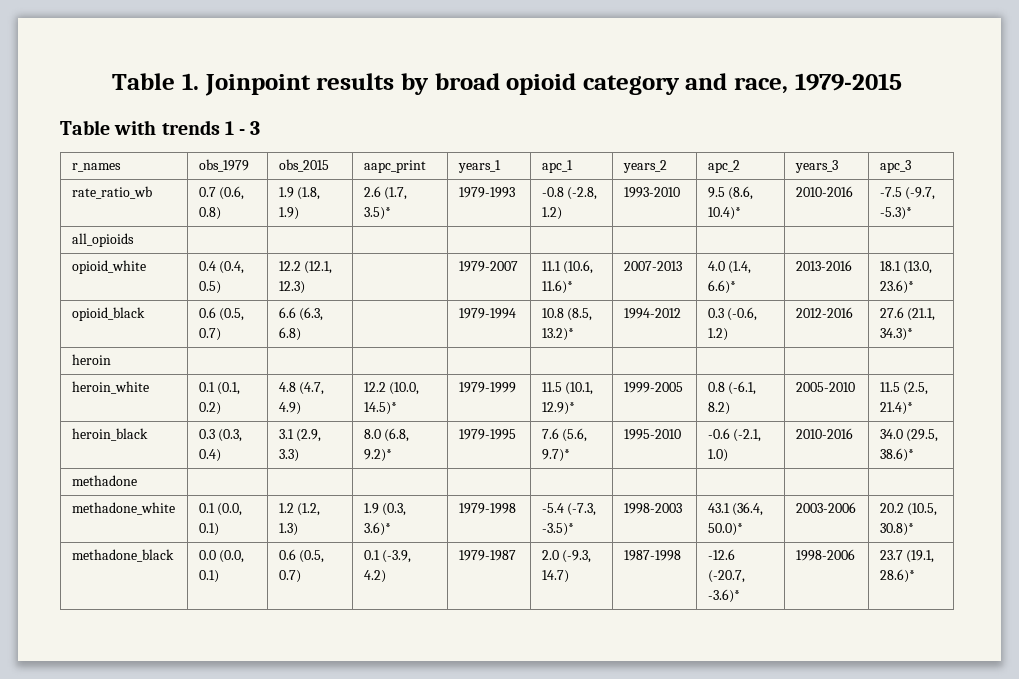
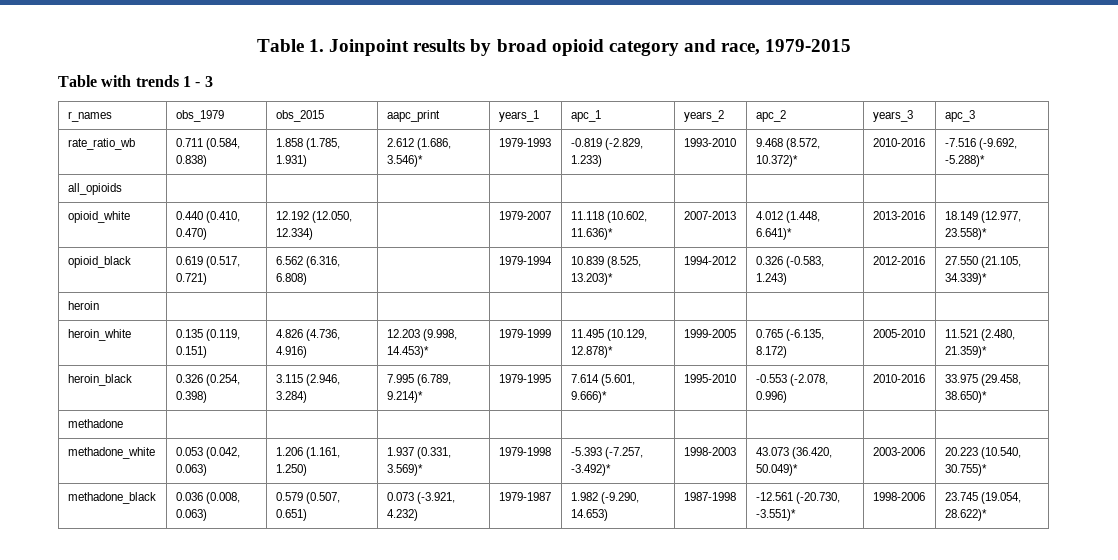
[198,186,245,200] [198,207,221,220] [278,187,321,200] [278,207,299,220] [363,186,408,200] [363,207,391,220] [458,187,515,198] [541,187,598,200] [541,207,562,220] [623,187,680,198] [707,186,754,200] [707,207,741,220] [795,186,853,197] [879,187,936,200] [879,207,912,220] [71,233,134,247] [71,260,146,274] [198,261,245,274] [198,281,221,294] [278,261,333,274] [278,281,305,294] [458,261,518,272] [541,260,594,274] [541,280,573,294] [623,261,682,271] [707,261,752,274] [707,280,736,294] [795,260,852,271] [879,261,933,274] [879,280,914,294] [71,307,145,321] [198,307,245,321] [198,328,221,341] [278,307,324,321] [278,327,301,341] [458,308,516,319] [541,308,593,321] [541,328,574,341] [623,308,681,319] [707,307,758,321] [707,328,728,341] [795,307,853,318] [879,307,936,321] [879,328,913,341] [71,354,111,365] [71,381,149,394] [198,382,241,395] [198,402,221,415] [278,382,325,395] [278,402,301,415] [363,382,420,395] [363,402,397,415] [458,382,516,393] [541,382,594,395] [541,402,575,415] [623,382,683,393] [707,381,757,395] [707,402,730,415] [795,382,855,392] [879,382,929,395] [879,402,913,415] [71,428,148,441] [198,429,243,442] [198,449,221,462] [278,429,322,442] [278,449,299,462] [363,428,410,442] [363,449,392,462] [458,429,516,440] [541,428,588,442] [541,449,570,462] [623,429,681,440] [707,428,762,442] [707,449,728,462] [795,428,853,439] [879,429,939,442] [879,448,914,462] [71,475,137,486] [71,502,175,515] [198,503,243,516] [198,523,219,536] [278,503,321,516] [278,523,298,536] [363,503,407,516] [363,522,391,536] [458,503,516,514] [541,503,597,516] [541,523,574,536] [623,503,682,514] [707,502,764,516] [707,523,743,536] [795,502,856,513] [879,503,938,516] [879,523,914,536] [71,549,174,562] [198,550,245,563] [198,570,219,583] [278,549,325,563] [278,570,301,583] [363,550,412,563] [363,570,386,583] [458,550,516,561] [541,550,592,563] [541,570,569,583] [623,550,681,561] [707,549,735,560] [707,570,745,583] [707,589,740,603] [795,549,855,561] [879,550,935,563] [879,569,915,583] 0.7 (0.6, 0.8) | 1.9 (1.8, 1.9) | 2.6 (1.7, 3.5)* | 1979-1993 | -0.8 (-2.8, 1.2) | 1993-2010 | 9.5 (8.6, 10.4)* | 2010-2016 | -7.5 (-9.7, -5.3)* // all_opioids | | | | | | | | | // opioid_white | 0.4 (0.4, 0.5) | 12.2 (12.1, 12.3) | | 1979-2007 | 11.1 (10.6, 11.6)* | 2007-2013 | 4.0 (1.4, 6.6)* | 2013-2016 | 18.1 (13.0, 23.6)* // opioid_black | 0.6 (0.5, 0.7) | 6.6 (6.3, 6.8) | | 1979-1994 | 10.8 (8.5, 13.2)* | 1994-2012 | 0.3 (-0.6, 1.2) | 2012-2016 | 27.6 (21.1, 34.3)* // heroin | | | | | | | | | // heroin_white | 0.1 (0.1, 0.2) | 4.8 (4.7, 4.9) | 12.2 (10.0, 14.5)* | 1979-1999 | 11.5 (10.1, 12.9)* | 1999-2005 | 0.8 (-6.1, 8.2) | 2005-2010 | 11.5 (2.5, 21.4)* // heroin_black | 0.3 (0.3, 0.4) | 3.1 (2.9, 3.3) | 8.0 (6.8, 9.2)* | 1979-1995 | 7.6 (5.6, 9.7)* | 1995-2010 | -0.6 (-2.1, 1.0) | 2010-2016 | 34.0 (29.5, 38.6)* // methadone | | | | | | | | | // methadone_white | 0.1 (0.0, 0.1) | 1.2 (1.2, 1.3) | 1.9 (0.3, 3.6)* | 1979-1998 | -5.4 (-7.3, -3.5)* | 1998-2003 | 43.1 (36.4, 50.0)* | 2003-2006 | 20.2 (10.5, 30.8)* // methadone_black | 0.0 (0.0, 0.1) | 0.6 (0.5, 0.7) | 0.1 (-3.9, 4.2) | 1979-1987 | 2.0 (-9.3, 14.7) | 1987-1998 | -12.6 (-20.7, -3.6)* | 1998-2006 | 23.7 (19.1, 28.6)* -> [175,138,240,150] [175,155,207,167] [275,138,340,150] [275,155,307,167] [386,138,451,150] [386,155,423,167] [498,138,551,147] [570,138,643,150] [570,155,602,167] [683,138,736,147] [755,138,820,150] [755,155,798,167] [872,138,925,147] [944,138,1017,150] [944,155,985,167] [67,183,122,195] [67,211,130,223] [175,211,240,223] [175,228,207,240] [275,211,352,223] [275,228,313,240] [498,211,551,220] [570,211,647,223] [570,228,613,240] [683,211,736,220] [755,211,820,223] [755,228,792,240] [872,211,925,220] [944,211,1021,223] [944,228,987,240] [67,256,131,268] [175,256,240,268] [175,273,207,285] [275,256,340,268] [275,273,307,285] [498,256,552,265] [570,256,641,268] [570,273,613,285] [683,256,736,265] [755,256,824,268] [755,273,787,285] [872,256,925,265] [944,256,1021,268] [944,273,987,285] [67,301,99,310] [67,329,131,341] [175,329,240,341] [175,346,207,358] [275,329,340,341] [275,346,307,358] [386,329,457,341] [386,346,429,358] [498,329,551,338] [570,329,647,341] [570,346,613,358] [683,329,736,338] [755,329,824,341] [755,346,787,358] [872,329,925,338] [944,329,1015,341] [944,346,987,358] [67,374,132,386] [175,374,240,386] [175,391,207,403] [275,374,340,386] [275,391,307,403] [386,374,451,386] [386,391,423,403] [498,374,551,383] [570,374,635,386] [570,391,607,403] [683,374,736,383] [755,374,828,386] [755,391,787,403] [872,374,925,383] [944,374,1021,386] [944,391,987,403] [67,419,123,428] [67,447,155,459] [175,447,240,459] [175,464,207,476] [275,447,340,459] [275,464,307,476] [386,447,451,459] [386,464,423,476] [498,447,551,456] [570,447,643,459] [570,464,611,476] [683,447,736,456] [755,447,832,459] [755,464,798,476] [872,447,925,456] [944,447,1021,459] [944,464,987,476] [67,492,156,504] [175,492,240,504] [175,509,207,521] [275,492,340,504] [275,509,307,521] [386,492,455,504] [386,509,418,521] [498,492,551,501] [570,492,639,504] [570,509,608,521] [683,492,736,501] [755,492,840,504] [755,509,796,521] [872,492,925,501] [944,492,1021,504] [944,509,987,521] 0.711 (0.584, 0.838) | 1.858 (1.785, 1.931) | 2.612 (1.686, 3.546)* | 1979-1993 | -0.819 (-2.829, 1.233) | 1993-2010 | 9.468 (8.572, 10.372)* | 2010-2016 | -7.516 (-9.692, -5.288)* // all_opioids | | | | | | | | | // opioid_white | 0.440 (0.410, 0.470) | 12.192 (12.050, 12.334) | | 1979-2007 | 11.118 (10.602, 11.636)* | 2007-2013 | 4.012 (1.448, 6.641)* | 2013-2016 | 18.149 (12.977, 23.558)* // opioid_black | 0.619 (0.517, 0.721) | 6.562 (6.316, 6.808) | | 1979-1994 | 10.839 (8.525, 13.203)* | 1994-2012 | 0.326 (-0.583, 1.243) | 2012-2016 | 27.550 (21.105, 34.339)* // heroin | | | | | | | | | // heroin_white | 0.135 (0.119, 0.151) | 4.826 (4.736, 4.916) | 12.203 (9.998, 14.453)* | 1979-1999 | 11.495 (10.129, 12.878)* | 1999-2005 | 0.765 (-6.135, 8.172) | 2005-2010 | 11.521 (2.480, 21.359)* // heroin_black | 0.326 (0.254, 0.398) | 3.115 (2.946, 3.284) | 7.995 (6.789, 9.214)* | 1979-1995 | 7.614 (5.601, 9.666)* | 1995-2010 | -0.553 (-2.078, 0.996) | 2010-2016 | 33.975 (29.458, 38.650)* // methadone | | | | | | | | | // methadone_white | 0.053 (0.042, 0.063) | 1.206 (1.161, 1.250) | 1.937 (0.331, 3.569)* | 1979-1998 | -5.393 (-7.257, -3.492)* | 1998-2003 | 43.073 (36.420, 50.049)* | 2003-2006 | 20.223 (10.540, 30.755)* // methadone_black | 0.036 (0.008, 0.063) | 0.579 (0.507, 0.651) | 0.073 (-3.921, 4.232) | 1979-1987 | 1.982 (-9.290, 14.653) | 1987-1998 | -12.561 (-20.730, -3.551)* | 1998-2006 | 23.745 (19.054, 28.622)*

